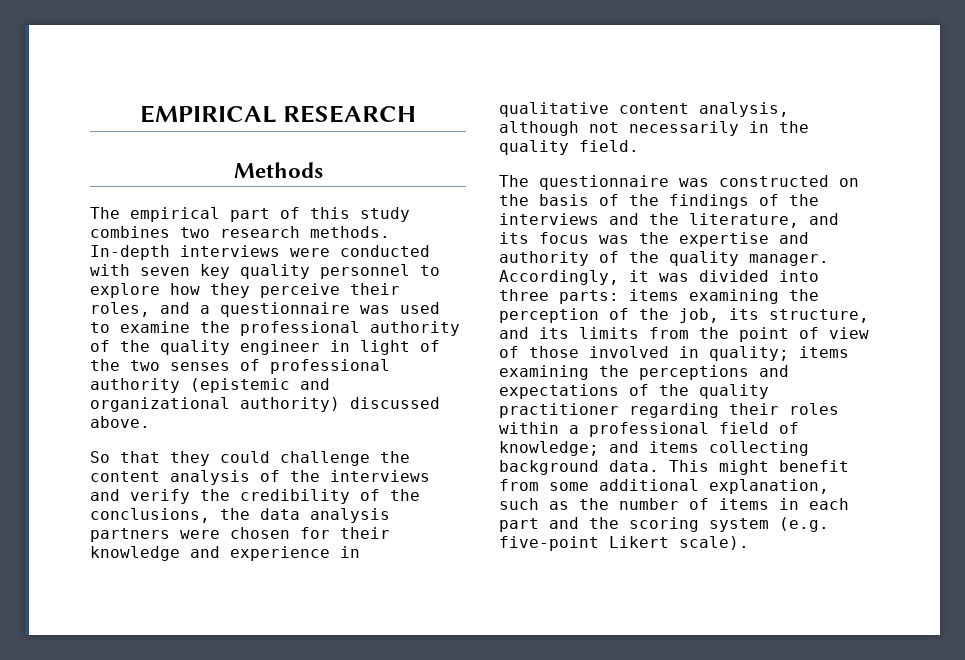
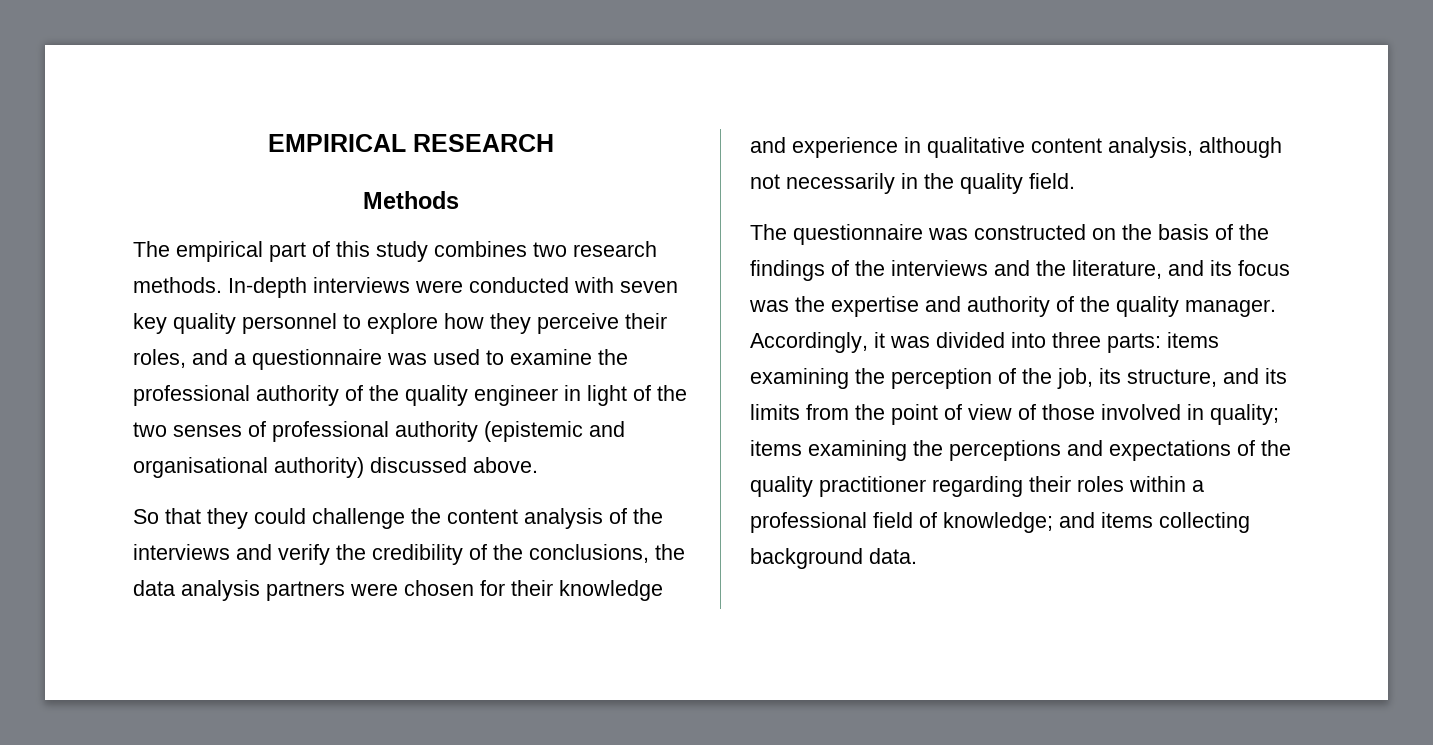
[90,397,230,412] organizational -> [133,457,268,478] organisational
[669,460,849,475] [499,479,829,494] [499,498,849,510] [499,517,829,532] [499,536,749,551] This might benefit from some additional explanation, such as the number of items in each part and the scoring system (e.g. five-point Likert scale). -> (917, 556) none

